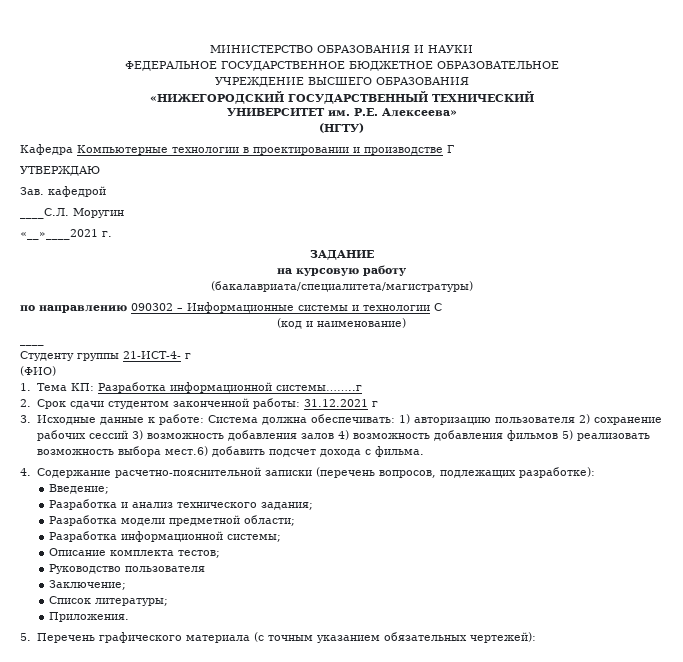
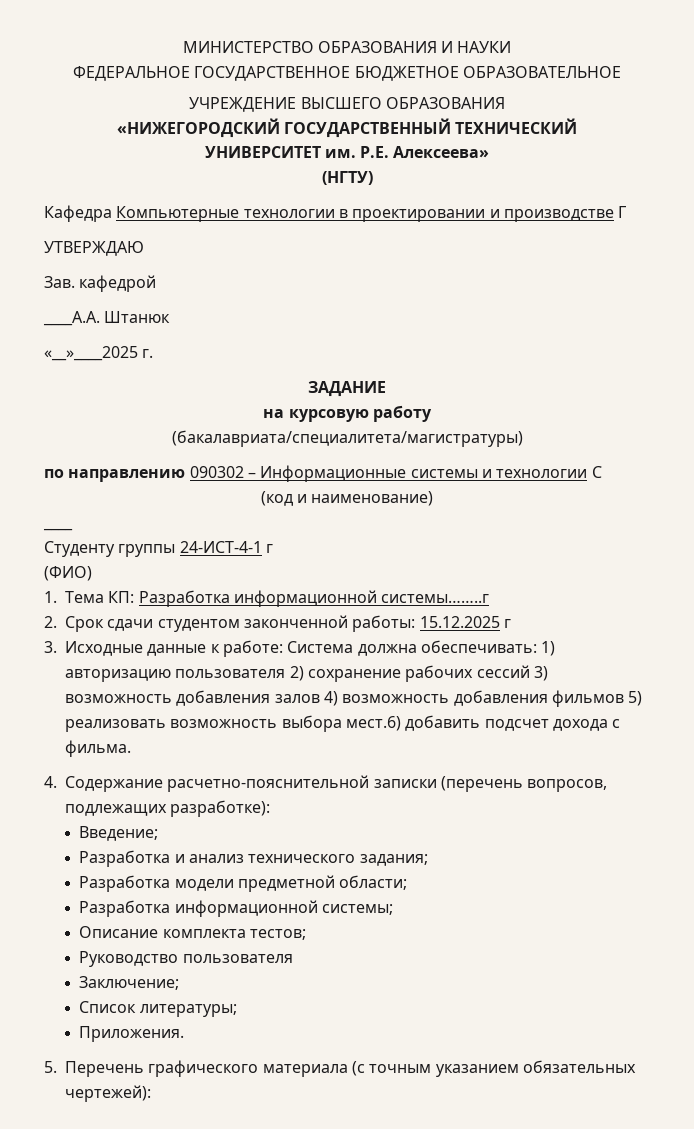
[20,208,124,219] [20,229,98,240] ____С.Л. Моругин // «__»____2021 -> [43,311,171,326] [44,346,138,361] ____А.А. Штанюк // «__»____2025
[123,351,181,359] 21-ИСТ-4- -> [179,541,262,553] 24-ИСТ-4-1
[304,399,369,407] 31.12.2021 -> [419,616,500,628] 15.12.2025

